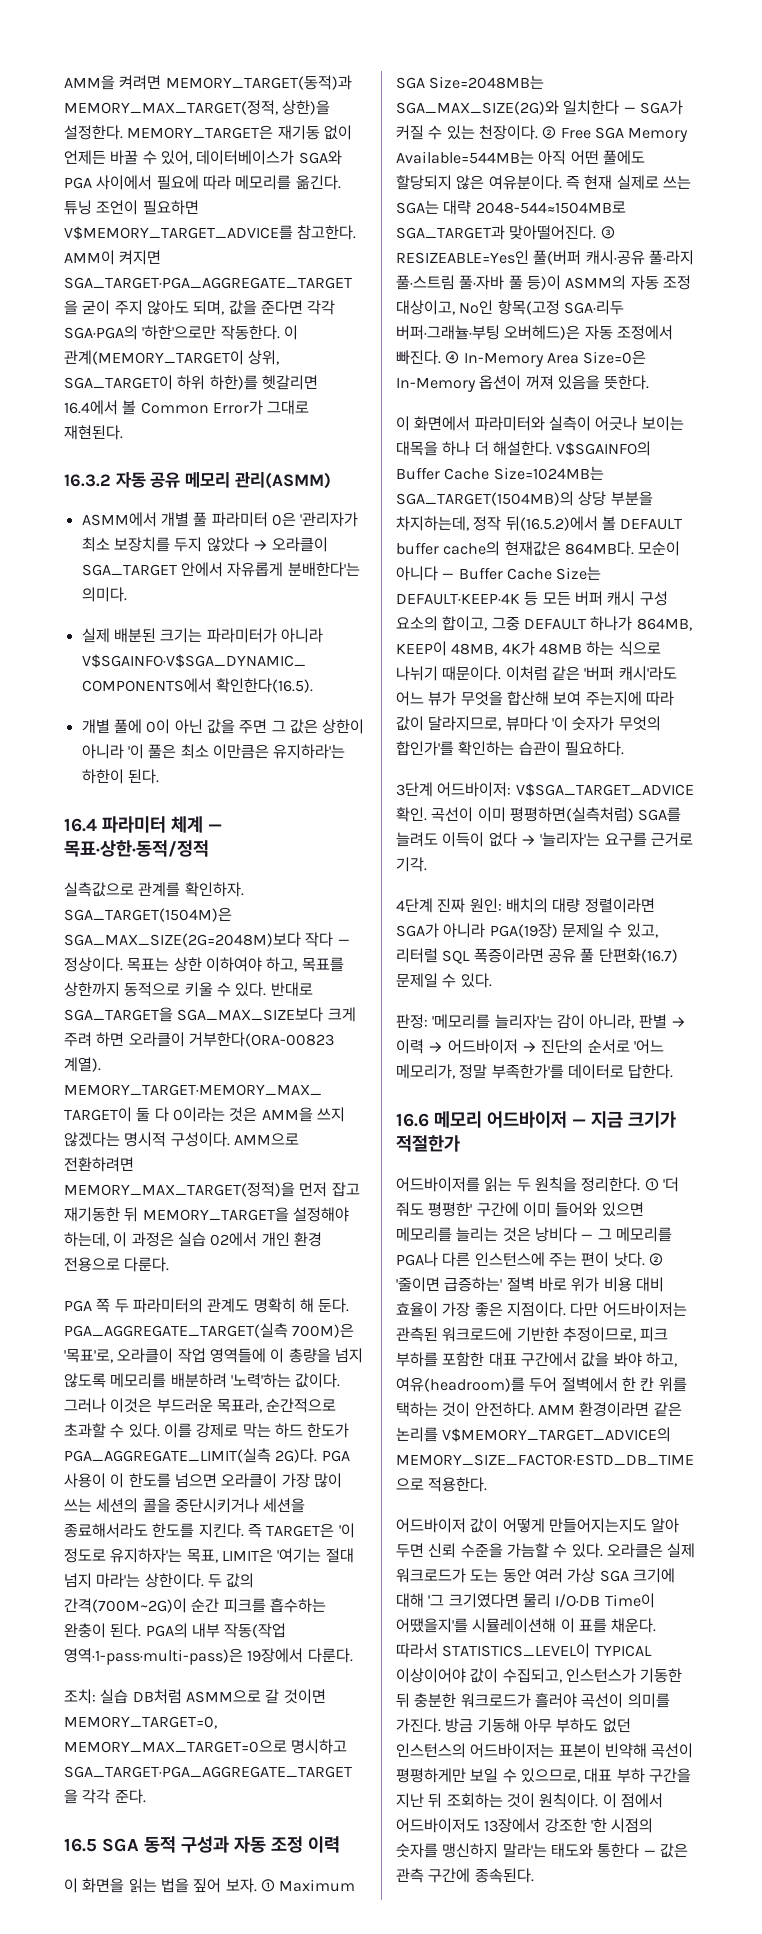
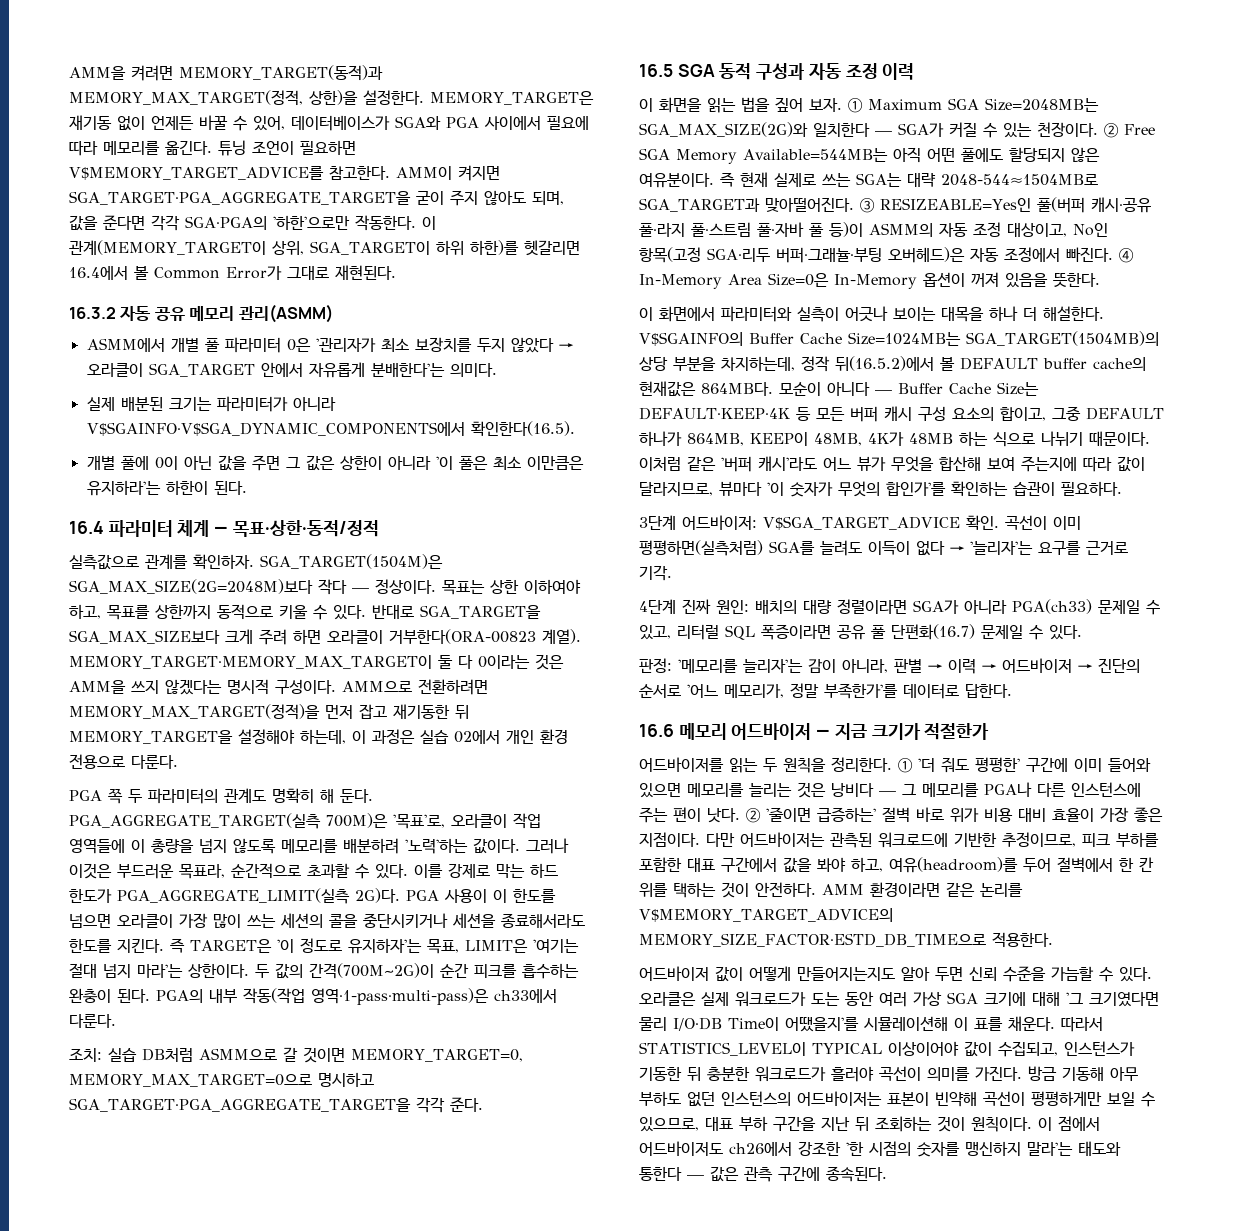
[247,1648,304,1663] 19장에서 -> [494,989,557,1003] ch33에서
[489,923,558,938] PGA(19장) -> [1012,599,1092,614] PGA(ch33)
[484,1818,541,1833] 13장에서 -> [729,1142,792,1156] ch26에서

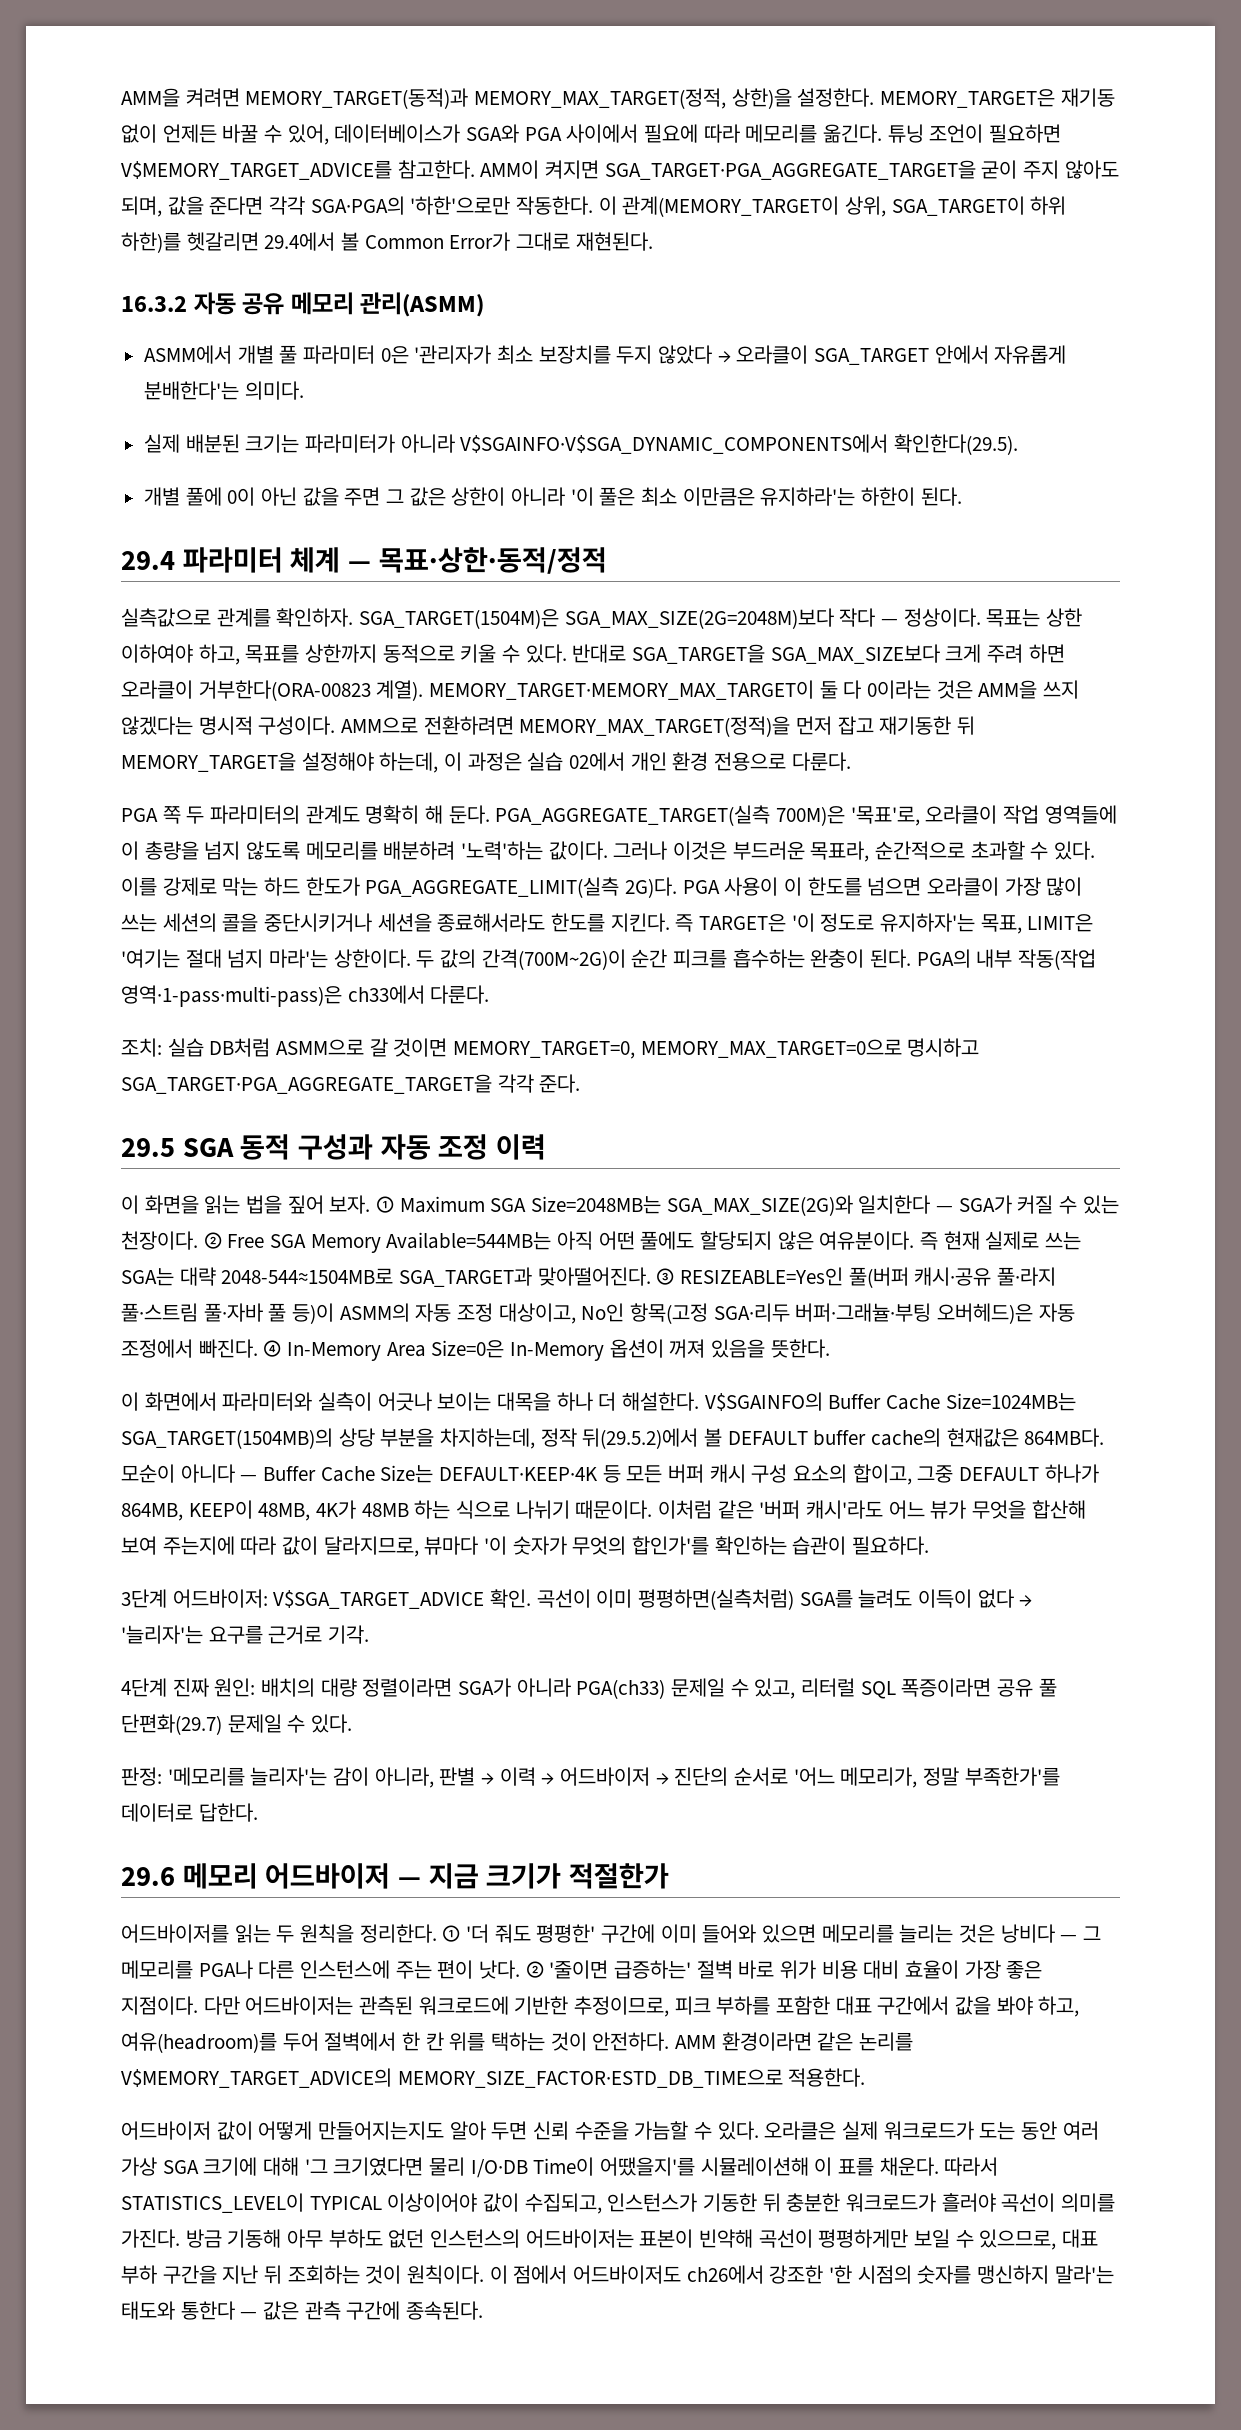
[69,266,128,280] 16.4에서 -> [264,232,336,251] 29.4에서
[470,421,575,436] 확인한다(16.5). -> [894,434,1019,455] 확인한다(29.5).
[69,521,104,534] 16.4 -> [121,551,175,570] 29.4
[639,64,673,77] 16.5 -> [121,1138,175,1157] 29.5
[835,356,934,371] 뒤(16.5.2)에서 -> [582,1428,699,1449] 뒤(29.5.2)에서
[891,624,975,640] 단편화(16.7) -> [121,1714,222,1735] 단편화(29.7)
[639,724,674,737] 16.6 -> [121,1867,175,1886] 29.6

